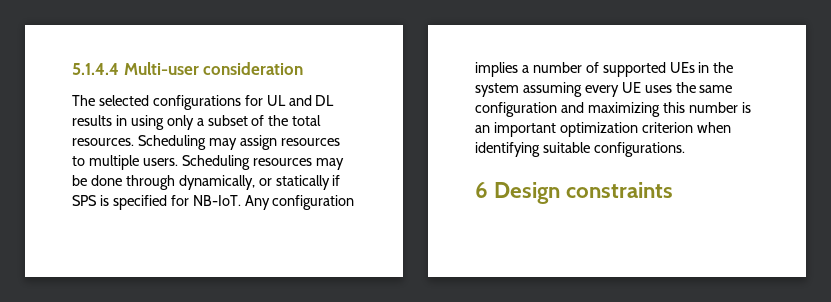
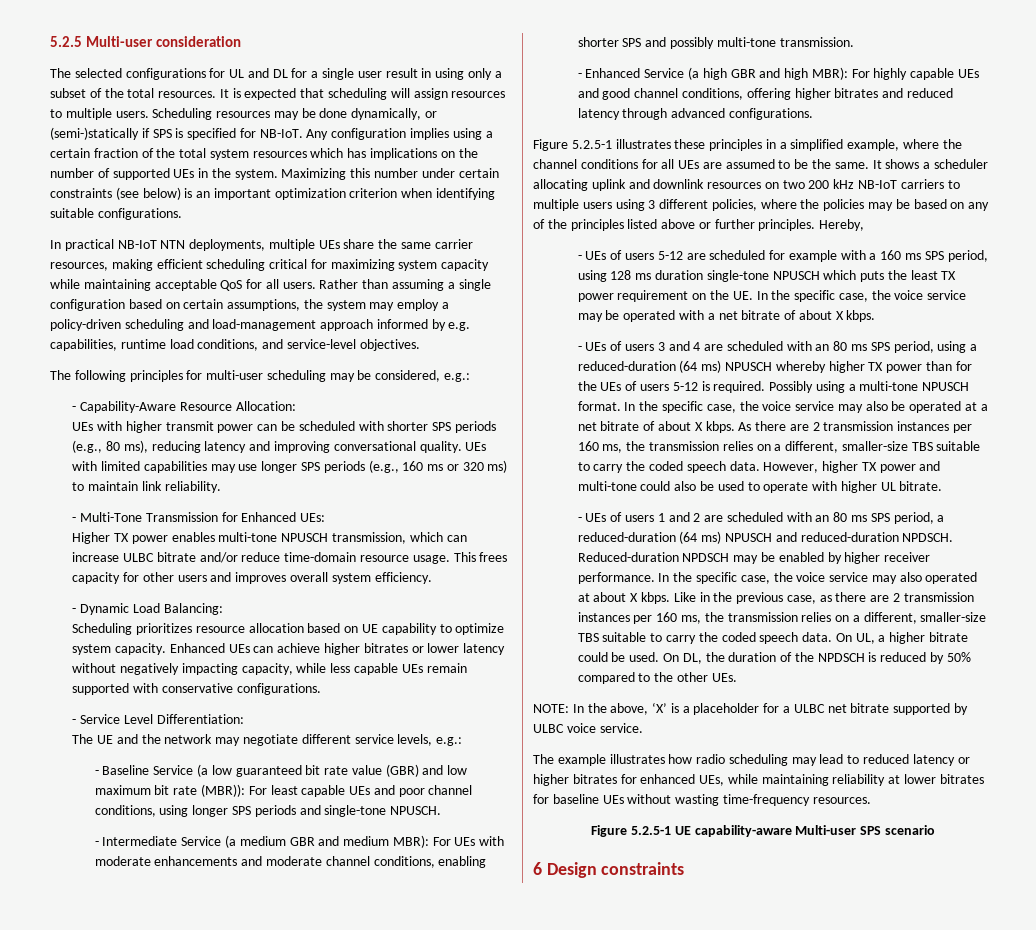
[72,63,119,75] 5.1.4.4 -> [50,36,82,47] 5.2.5
[72,115,112,126] results -> [291,68,418,80] for a single user result
[137,135,237,150] Scheduling may -> [219,88,410,100] It is expected that scheduling will
[125,175,175,190] through -> (348, 113) none
[275,175,330,190] statically -> [50,127,139,140] (semi-)statically
[521,65,529,73] a -> [452,128,493,140] [50,148,478,160] using a certain fraction of the total system resources which has implications on the
[475,82,733,97] [475,102,738,117] system assuming every UE uses the same configuration and maximizing this number -> [234,168,499,180] [50,187,181,200] system. Maximizing this number under certain constraints (see below)
(685, 149) none -> [50,239,473,251] [50,259,490,271] [50,279,491,291] [50,299,450,311] [50,319,471,331] [50,339,420,351] [50,370,471,382] [72,401,296,413] [72,421,496,433] [72,440,487,453] [72,460,508,473] [72,481,221,493] [72,512,326,522] [72,532,467,544] [72,552,508,564] [72,572,432,584] [72,603,223,615] [72,623,505,635] [72,643,506,655] [72,663,467,675] [72,683,321,695] [72,714,244,724] [72,734,463,746] [94,764,468,777] [94,784,473,797] [94,805,442,817] [94,835,505,848] [94,856,487,868] [577,37,854,49] [577,67,980,80] [577,88,953,100] [577,108,814,120] [533,139,962,151] [533,159,988,169] [533,179,960,191] [533,199,990,211] [533,219,865,231] [577,250,988,262] [577,270,957,282] [577,290,967,302] [577,310,876,322] [577,341,978,353] [577,360,972,373] [577,381,970,393] [577,401,988,413] [577,421,973,433] [577,441,981,453] [577,461,941,473] [577,481,943,493] [577,512,945,524] [577,531,954,544] [577,552,931,564] [577,572,978,584] [577,592,974,604] [577,612,987,624] [577,632,969,644] [577,652,971,664] [577,672,737,684] [533,702,968,715] [533,723,643,733] [533,754,970,766] [533,774,984,786] [533,794,871,806] [591,825,935,837] // In practical NB-IoT NTN deployments, multiple UEs share the same carrier resources, making efficient scheduling critical for maximizing system capacity while maintaining acceptable QoS for all users. Rather than assuming a single configuration based on certain assumptions, the system may employ a policy-driven scheduling and load-management approach informed by e.g. capabilities, runtime load conditions, and service-level objectives. // The following principles for multi-user scheduling may be considered, e.g.: // - Capability-Aware Resource Allocation: // UEs with higher transmit power can be scheduled with shorter SPS periods (e.g., 80 ms), reducing latency and improving conversational quality. UEs with limited capabilities may use longer SPS periods (e.g., 160 ms or 320 ms) to maintain link reliability. // - Multi-Tone Transmission for Enhanced UEs: // Higher TX power enables multi-tone NPUSCH transmission, which can increase ULBC bitrate and/or reduce time-domain resource usage. This frees capacity for other users and improves overall system efficiency. // - Dynamic Load Balancing: // Scheduling prioritizes resource allocation based on UE capability to optimize system capacity. Enhanced UEs can achieve higher bitrates or lower latency without negatively impacting capacity, while less capable UEs remain supported with conservative configurations. // - Service Level Differentiation: // The UE and the network may negotiate different service levels, e.g.: // - Baseline Service (a low guaranteed bit rate value (GBR) and low maximum bit rate (MBR)): For least capable UEs and poor channel conditions, using longer SPS periods and single-tone NPUSCH. // - Intermediate Service (a medium GBR and medium MBR): For UEs with moderate enhancements and moderate channel conditions, enabling shorter SPS and possibly multi-tone transmission. // - Enhanced Service (a high GBR and high MBR): For highly capable UEs and good channel conditions, offering higher bitrates and reduced latency through advanced configurations. // Figure 5.2.5-1 illustrates these principles in a simplified example, where the channel conditions for all UEs are assumed to be the same. It shows a scheduler allocating uplink and downlink resources on two 200 kHz NB-IoT carriers to multiple users using 3 different policies, where the policies may be based on any of the principles listed above or further principles. Hereby, // - UEs of users 5-12 are scheduled for example with a 160 ms SPS period, using 128 ms duration single-tone NPUSCH which puts the least TX power requirement on the UE. In the specific case, the voice service may be operated with a net bitrate of about X kbps. // - UEs of users 3 and 4 are scheduled with an 80 ms SPS period, using a reduced-duration (64 ms) NPUSCH whereby higher TX power than for the UEs of users 5-12 is required. Possibly using a multi-tone NPUSCH format. In the specific case, the voice service may also be operated at a net bitrate of about X kbps. As there are 2 transmission instances per 160 ms, the transmission relies on a different, smaller-size TBS suitable to carry the coded speech data. However, higher TX power and multi-tone could also be used to operate with higher UL bitrate. // - UEs of users 1 and 2 are scheduled with an 80 ms SPS period, a reduced-duration (64 ms) NPUSCH and reduced-duration NPDSCH. Reduced-duration NPDSCH may be enabled by higher receiver performance. In the specific case, the voice service may also operated at about X kbps. Like in the previous case, as there are 2 transmission instances per 160 ms, the transmission relies on a different, smaller-size TBS suitable to carry the coded speech data. On UL, a higher bitrate could be used. On DL, the duration of the NPDSCH is reduced by 50% compared to the other UEs. // NOTE: In the above, ‘X’ is a placeholder for a ULBC net bitrate supported by ULBC voice service. // The example illustrates how radio scheduling may lead to reduced latency or higher bitrates for enhanced UEs, while maintaining reliability at lower bitrates for baseline UEs without wasting time-frequency resources. // Figure 5.2.5-1 UE capability-aware Multi-user SPS scenario

